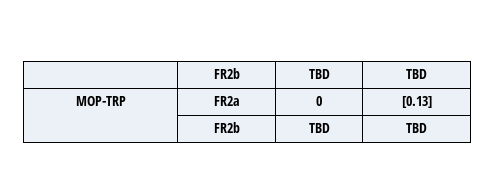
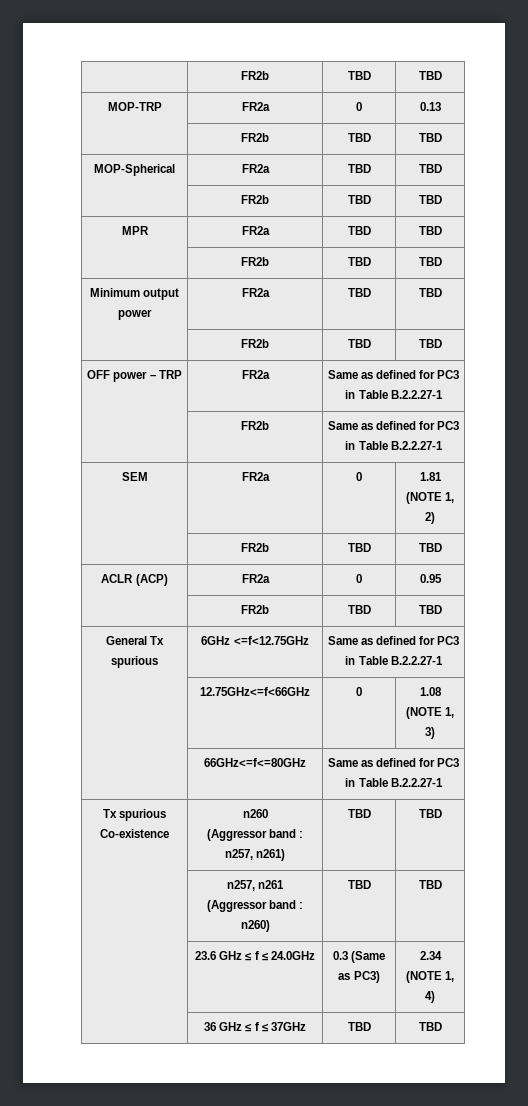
[401,96,432,108] [213,122,240,133] [308,123,330,133] [406,123,427,133] [0.13] // | FR2b | TBD | TBD -> [419,102,441,111] [241,133,269,142] [347,133,371,142] [418,133,442,142] [94,164,175,176] [241,164,270,173] [347,164,371,173] [418,164,442,173] [241,195,269,204] [347,195,371,204] [418,195,442,204] [121,226,149,235] [241,226,270,235] [347,226,371,235] [418,226,442,235] [241,257,269,266] [347,257,371,266] [418,257,442,266] [89,288,180,300] [118,309,152,320] [241,288,270,297] [347,288,371,297] [418,288,442,297] [241,339,269,348] [347,339,371,348] [418,339,442,348] [87,370,182,382] [241,370,270,379] [327,370,460,379] [345,390,443,399] [241,421,269,430] [327,421,460,430] [345,441,443,450] [121,472,148,481] [241,472,270,481] [356,472,362,481] [419,472,442,481] [405,492,455,504] [425,512,435,524] [241,543,269,552] [347,543,371,552] [418,543,442,552] [101,574,168,586] [241,574,270,583] [356,574,362,583] [419,574,442,583] [241,605,269,614] [347,605,371,614] [418,605,442,614] [105,636,165,645] [111,656,158,668] [201,636,309,645] [327,636,460,645] [345,656,443,665] [200,687,310,696] [356,687,362,696] [419,687,442,696] [405,707,455,719] [425,727,435,739] [204,758,306,767] [327,758,460,767] [345,778,443,787] [102,809,167,821] [100,829,169,838] [242,809,268,818] [206,829,304,841] [224,849,286,861] [347,809,371,818] [418,809,442,818] [226,880,285,891] [206,900,304,912] [240,920,270,932] [347,880,371,889] [418,880,442,889] [195,951,315,961] [332,951,386,963] [338,971,380,983] [419,951,442,960] [405,971,455,983] [425,991,435,1003] [204,1022,306,1032] [347,1022,371,1031] [418,1022,442,1031] 0.13 // | FR2b | TBD | TBD // MOP-Spherical | FR2a | TBD | TBD // | FR2b | TBD | TBD // MPR | FR2a | TBD | TBD // | FR2b | TBD | TBD // Minimum output power | FR2a | TBD | TBD // | FR2b | TBD | TBD // OFF power – TRP | FR2a | Same as defined for PC3 in Table B.2.2.27-1 // | FR2b | Same as defined for PC3 in Table B.2.2.27-1 // SEM | FR2a | 0 | 1.81 (NOTE 1, 2) // | FR2b | TBD | TBD // ACLR (ACP) | FR2a | 0 | 0.95 // | FR2b | TBD | TBD // General Tx spurious | 6GHz <=f<12.75GHz | Same as defined for PC3 in Table B.2.2.27-1 // | 12.75GHz<=f<66GHz | 0 | 1.08 (NOTE 1, 3) // | 66GHz<=f<=80GHz | Same as defined for PC3 in Table B.2.2.27-1 // Tx spurious Co-existence | n260 // (Aggressor band : n257, n261) | TBD | TBD // | n257, n261 // (Aggressor band : n260) | TBD | TBD // | 23.6 GHz ≤ f ≤ 24.0GHz | 0.3 (Same as PC3) | 2.34 (NOTE 1, 4) // | 36 GHz ≤ f ≤ 37GHz | TBD | TBD

